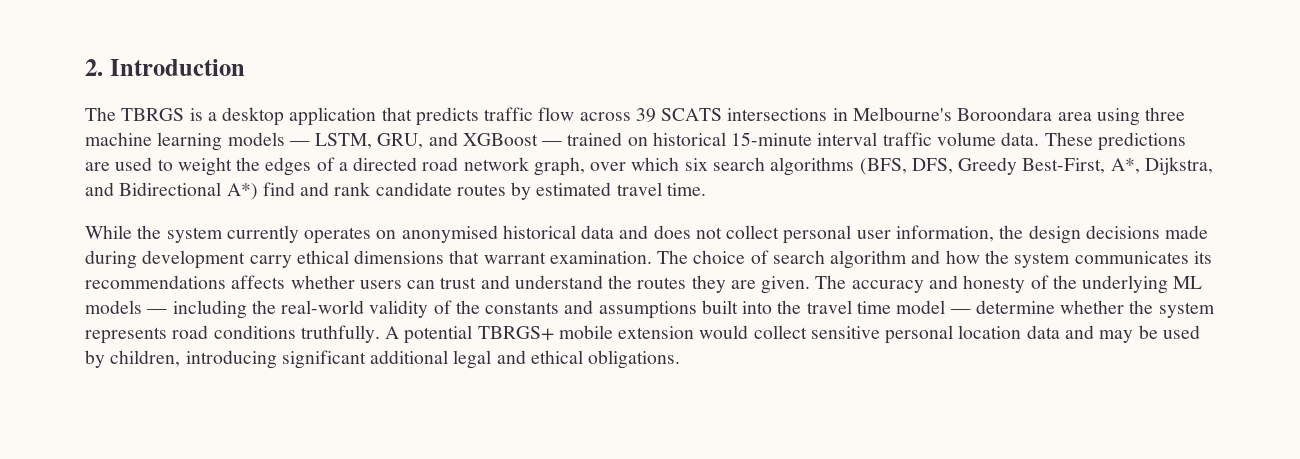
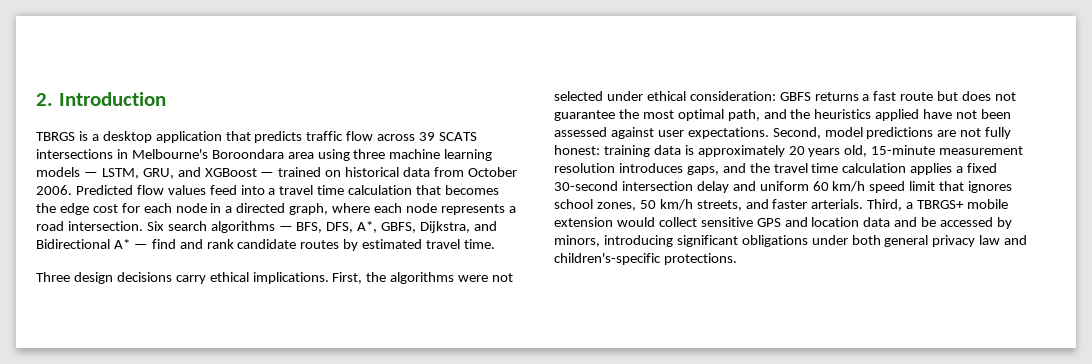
[85,107,116,121] The -> (166, 99) none
[731,132,1186,151] [85,157,1140,176] 15-minute interval traffic volume data. These predictions are used to weight the edges of a directed road network graph, over which six search algorithms (BFS, DFS, Greedy Best-First, A*, -> [403,167,517,177] [36,185,500,195] [36,203,516,215] [36,221,417,233] data from October 2006. Predicted flow values feed into a travel time calculation that becomes the edge cost for each node in a directed graph, where each node represents a road intersection. Six search algorithms — BFS, DFS, A*, GBFS,
[226,183,258,200] A*) -> [113,239,148,249] A* —
[85,225,1209,244] [85,250,1212,269] [85,275,1203,294] [85,300,1215,319] [85,325,473,344] While the system currently operates on anonymised historical data and does not collect personal user information, the design decisions made during development carry ethical dimensions that warrant examination. The choice of search algorithm and how the system communicates its recommendations affects whether users can trust and understand the routes they are given. The accuracy and honesty of the underlying ML models — including the real-world validity of the constants and assumptions built into the travel time model — determine whether the system represents road conditions truthfully. A potential -> [36,272,514,284] [554,91,1017,101] [554,109,1012,121] [554,127,1012,139] [554,145,1024,157] [554,163,998,175] [554,181,1013,193] [554,199,914,211] Three design decisions carry ethical implications. First, the algorithms were not selected under ethical consideration: GBFS returns a fast route but does not guarantee the most optimal path, and the heuristics applied have not been assessed against user expectations. Second, model predictions are not fully honest: training data is approximately 20 years old, 15-minute measurement resolution introduces gaps, and the travel time calculation applies a fixed 30-second intersection delay and uniform 60 km/h speed limit that ignores school zones, 50 km/h streets, and faster arterials. Third, a
[885,325,954,344] personal -> [756,217,808,227] GPS and
[1099,325,1200,343] [85,350,681,369] may be used by children, introducing significant additional legal and ethical obligations. -> [921,217,1013,229] [554,235,1028,247] [554,253,737,265] be accessed by minors, introducing significant obligations under both general privacy law and children's-specific protections.

